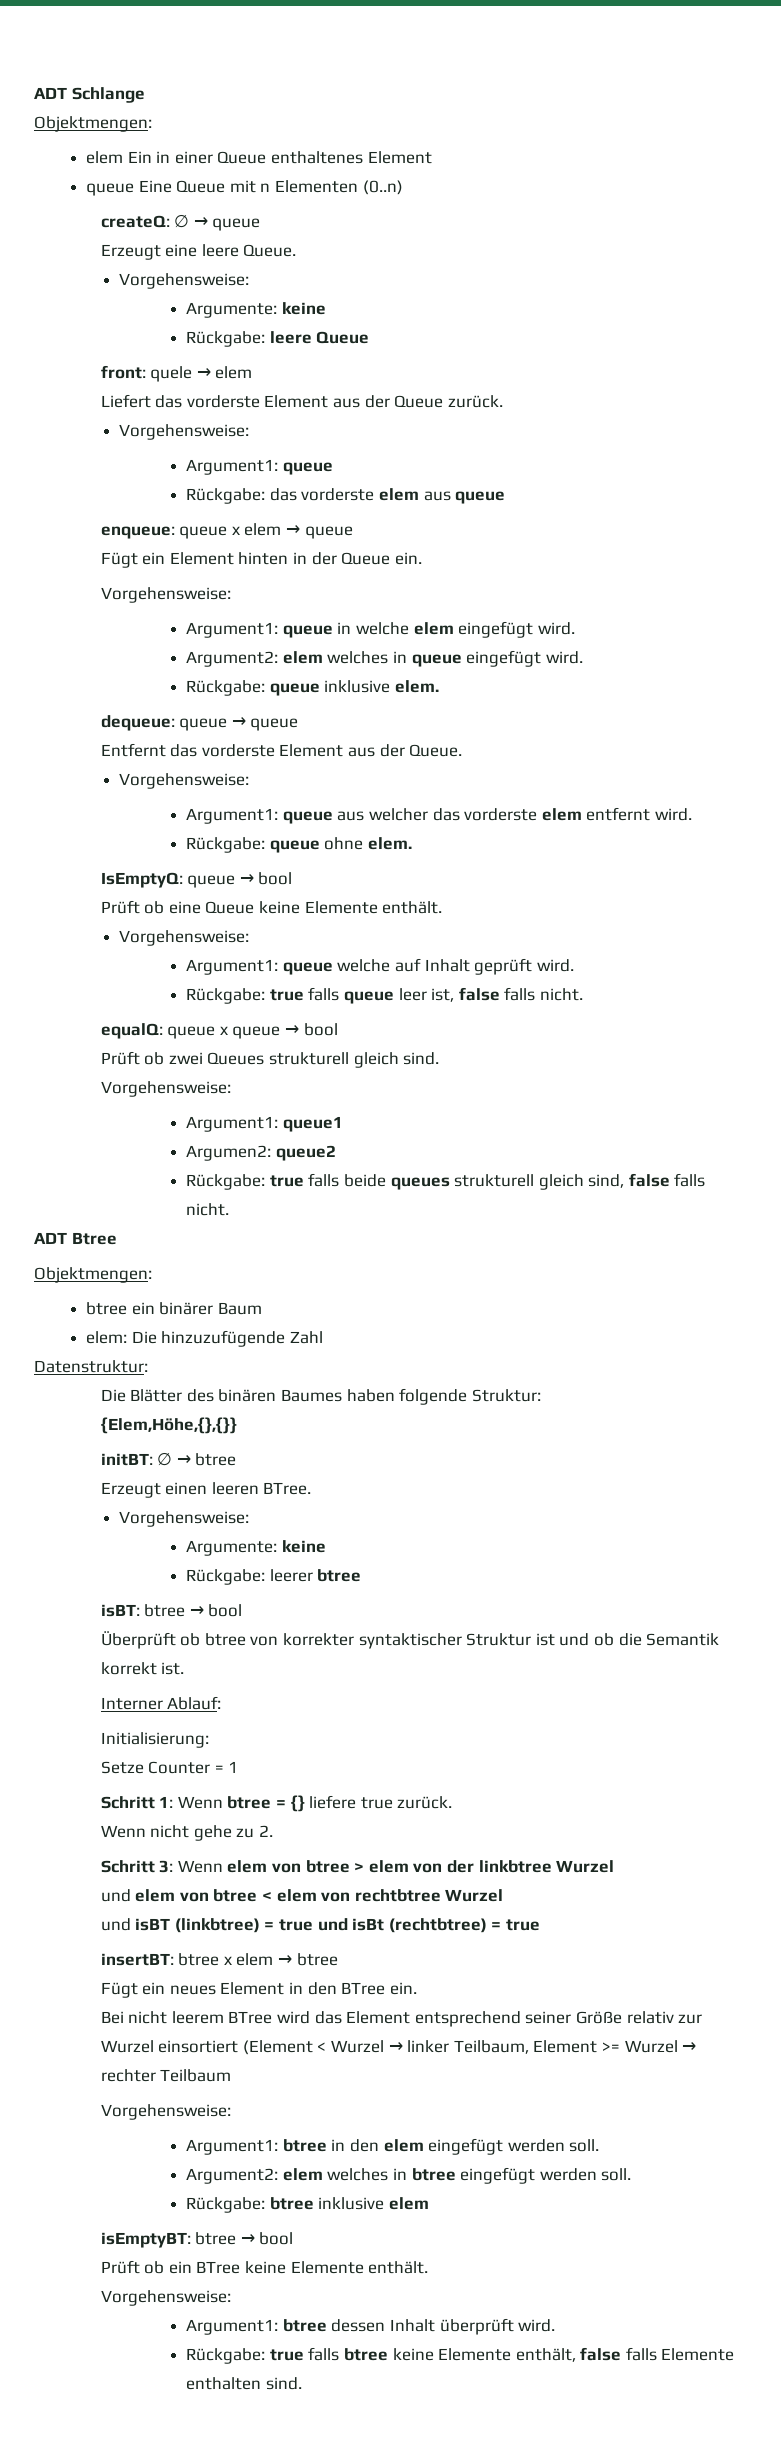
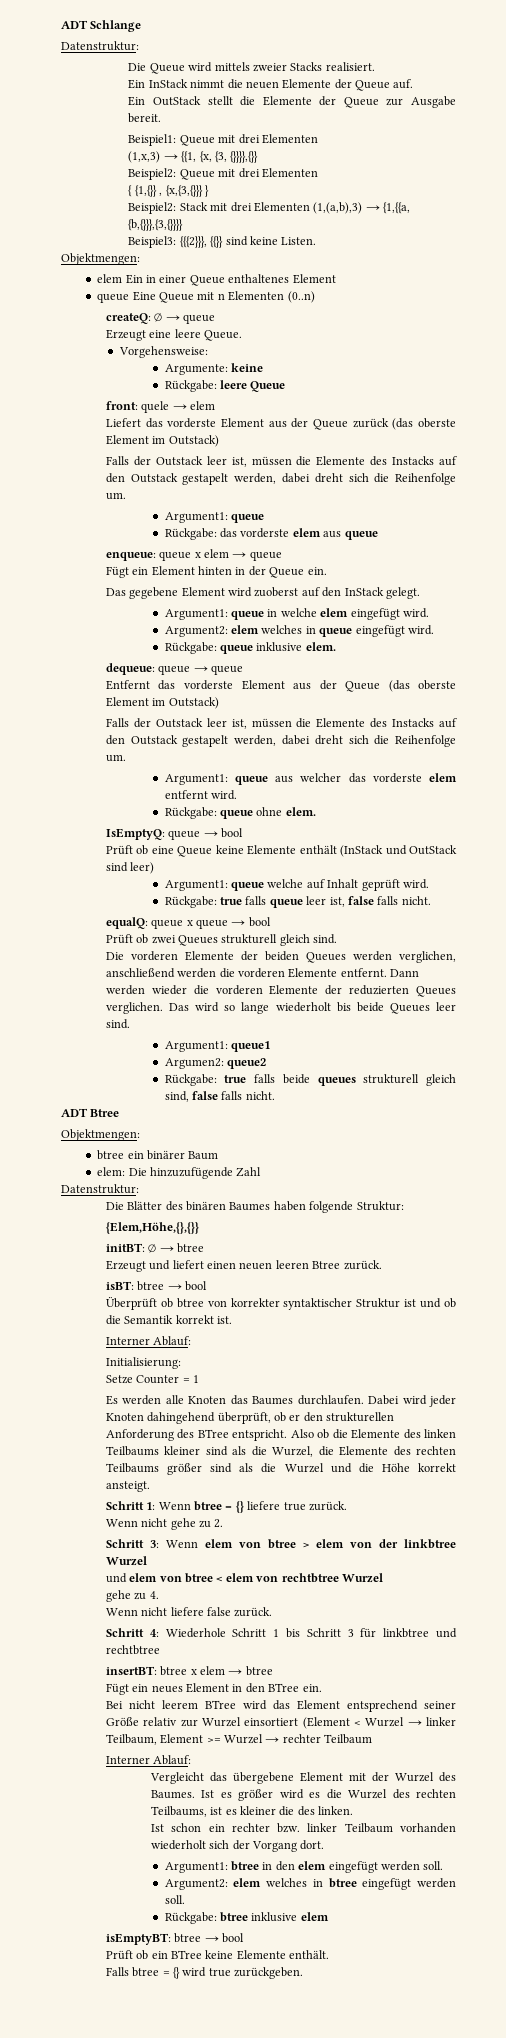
(145, 95) none -> [61,41,139,51] [128,62,375,74] [128,79,414,91] [128,96,456,108] [128,113,162,123] [128,134,318,146] [128,151,259,163] [128,168,318,180] [128,185,209,197] [128,202,411,214] [128,219,184,231] [128,236,317,248] // Datenstruktur: // Die Queue wird mittels zweier Stacks realisiert. // Ein InStack nimmt die neuen Elemente der Queue auf. // Ein OutStack stellt die Elemente der Queue zur Ausgabe bereit. // Beispiel1: Queue mit drei Elementen // (1,x,3) → {{1, {x, {3, {}}}},{}} // Beispiel2: Queue mit drei Elementen // { {1,{}} , {x,{3,{}}} } // Beispiel2: Stack mit drei Elementen (1,(a,b),3) → {1,{{a, {b,{}}},{3,{}}}} // Beispiel3: {{{2}}}, {{}} sind keine Listen.
[447,395,503,408] [119,424,250,440] zurück. // Vorgehensweise: -> [352,418,456,430] [105,435,219,447] [105,456,457,467] [105,473,456,485] [105,492,126,500] zurück (das oberste Element im Outstack) // Falls der Outstack leer ist, müssen die Elemente des Instacks auf den Outstack gestapelt werden, dabei dreht sich die Reihenfolge um.
[100,587,231,603] Vorgehensweise: -> [105,587,420,599] Das gegebene Element wird zuoberst auf den InStack gelegt.
[409,744,463,757] [119,773,250,789] Queue. // Vorgehensweise: -> [344,680,456,692] [105,697,219,709] [105,718,457,729] [105,735,456,747] [105,754,126,762] Queue (das oberste Element im Outstack) // Falls der Outstack leer ist, müssen die Elemente des Instacks auf den Outstack gestapelt werden, dabei dreht sich die Reihenfolge um.
[382,901,443,914] [119,930,250,946] enthält. // Vorgehensweise: -> [299,845,457,857] [105,862,155,874] enthält (InStack und OutStack sind leer)
[100,1081,231,1097] Vorgehensweise: -> [105,951,456,963] [105,968,420,978] [105,985,456,997] [105,1002,456,1014] [105,1019,130,1029] Die vorderen Elemente der beiden Queues werden verglichen, anschließend werden die vorderen Elemente entfernt. Dann werden wieder die vorderen Elemente der reduzierten Queues verglichen. Das wird so lange wiederholt bis beide Queues leer sind.
[165,1482,312,1495] [119,1511,250,1527] [186,1540,326,1556] [186,1569,362,1585] einen leeren BTree. // Vorgehensweise: // Argumente: keine // Rückgabe: leerer btree -> [149,1260,382,1270] und liefert einen neuen leeren Btree zurück.
(239, 1767) none -> [105,1395,456,1407] [105,1412,395,1424] [105,1429,456,1441] [105,1446,456,1457] [105,1463,456,1475] [105,1481,150,1492] // Es werden alle Knoten das Baumes durchlaufen. Dabei wird jeder Knoten dahingehend überprüft, ob er den strukturellen Anforderung des BTree entspricht. Also ob die Elemente des linken Teilbaums kleiner sind als die Wurzel, die Elemente des rechten Teilbaums größer sind als die Wurzel und die Höhe korrekt ansteigt.
[100,1918,541,1933] und isBT (linkbtree) = true und isBt (rechtbtree) = true -> [105,1590,159,1602] [105,1607,273,1617] [105,1628,458,1638] [105,1645,160,1655] gehe zu 4. // Wenn nicht liefere false zurück. // Schritt 4: Wiederhole Schritt 1 bis Schritt 3 für linkbtree und rechtbtree
[100,2104,231,2120] Vorgehensweise: -> [105,1755,192,1765] [149,1772,456,1784] [150,1789,457,1801] [150,1806,354,1817] [150,1823,456,1833] [150,1840,325,1852] Interner Ablauf: // Vergleicht das übergebene Element mit der Wurzel des Baumes. Ist es größer wird es die Wurzel des rechten Teilbaums, ist es kleiner die des linken. // Ist schon ein rechter bzw. linker Teilbaum vorhanden wiederholt sich der Vorgang dort.
[100,2290,231,2306] [186,2318,556,2335] [186,2347,735,2364] [186,2377,302,2390] Vorgehensweise: // Argument1: btree dessen Inhalt überprüft wird. // Rückgabe: true falls btree keine Elemente enthält, false falls Elemente enthalten sind. -> [105,1967,304,1979] Falls btree = {} wird true zurückgeben.

